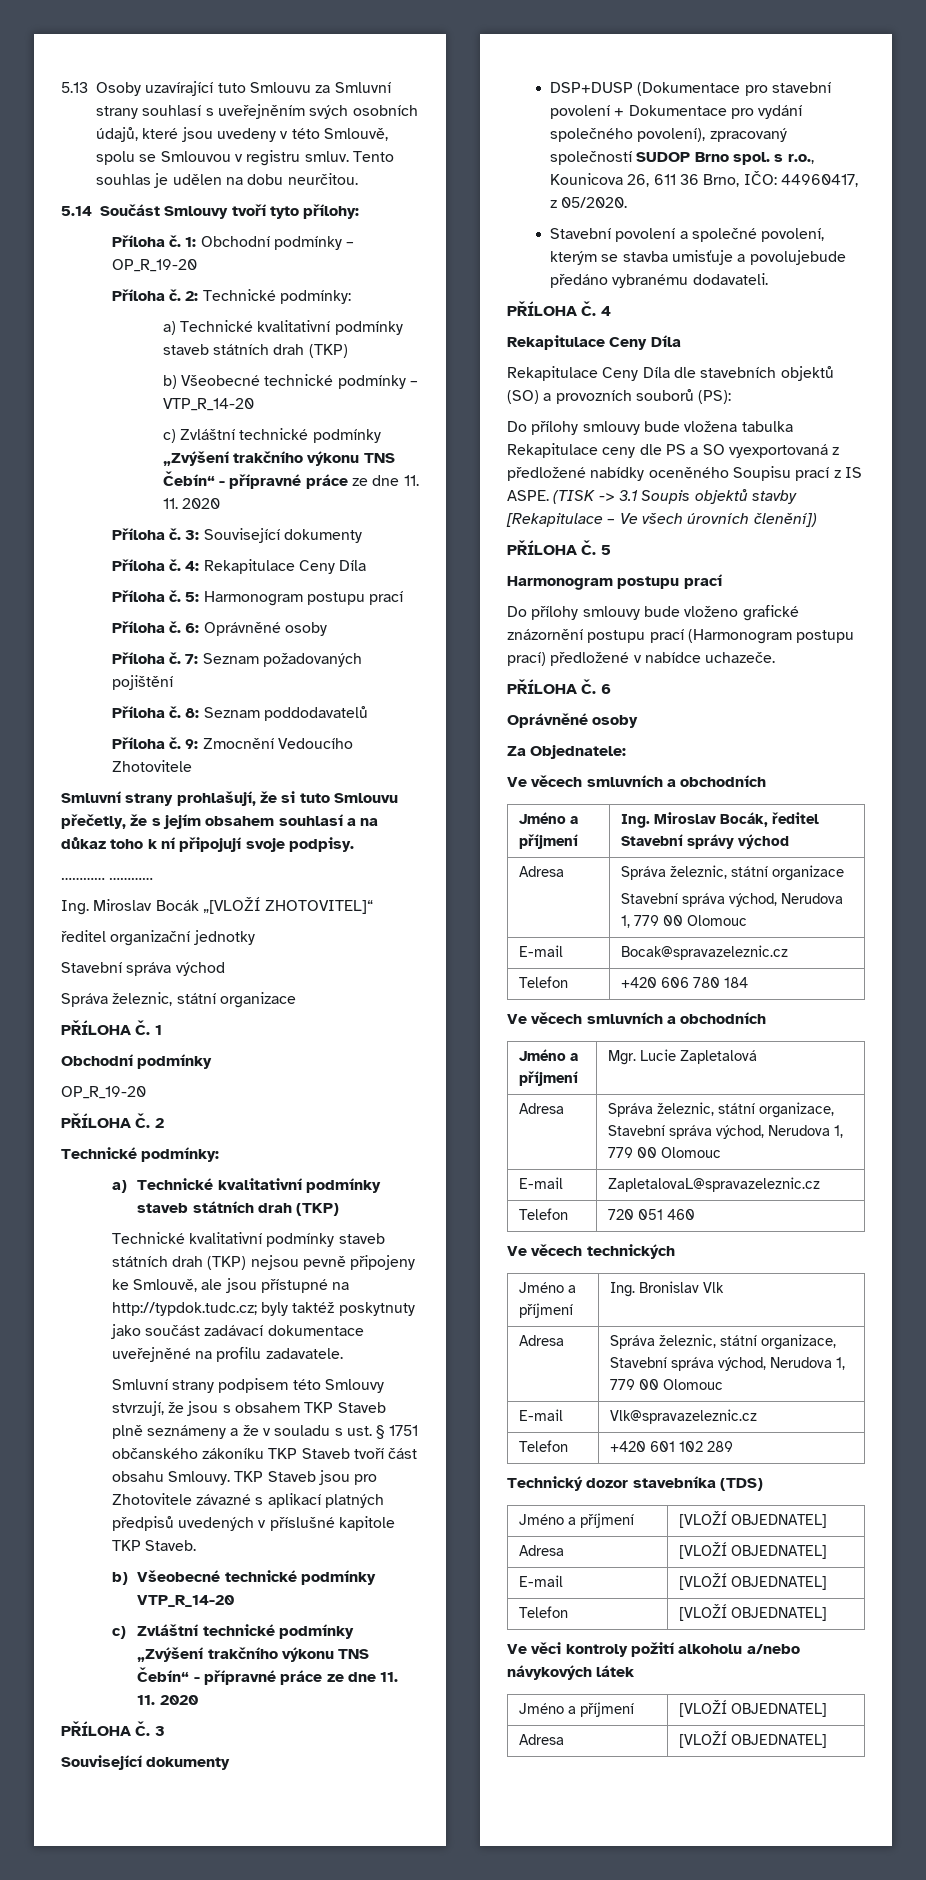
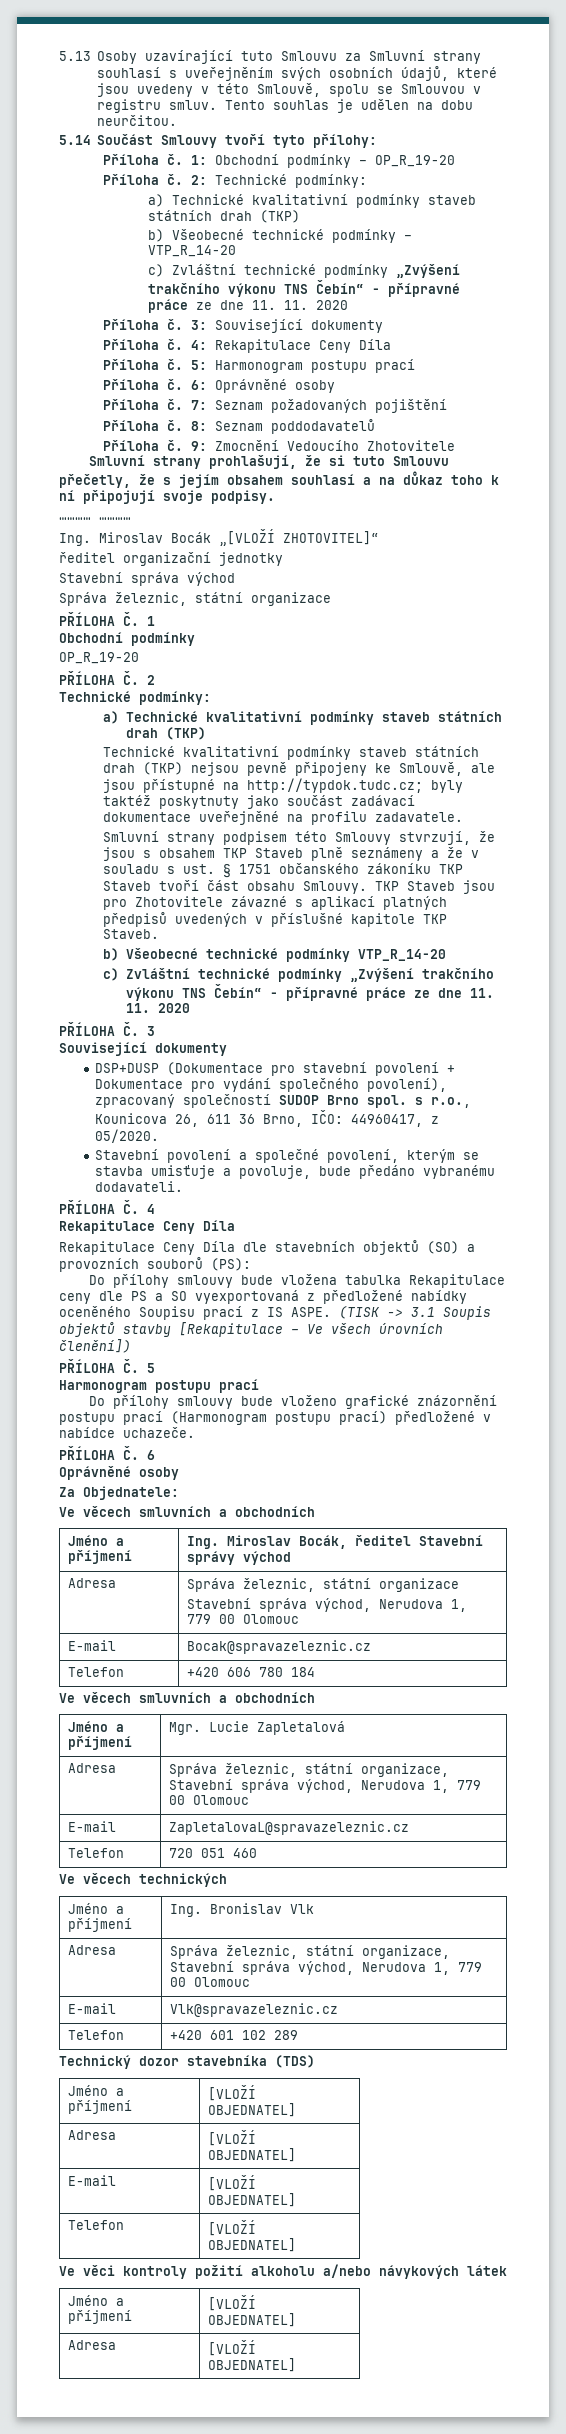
[749,250,846,265] povolujebude -> [238,1165,351,1179] povoluje, bude

